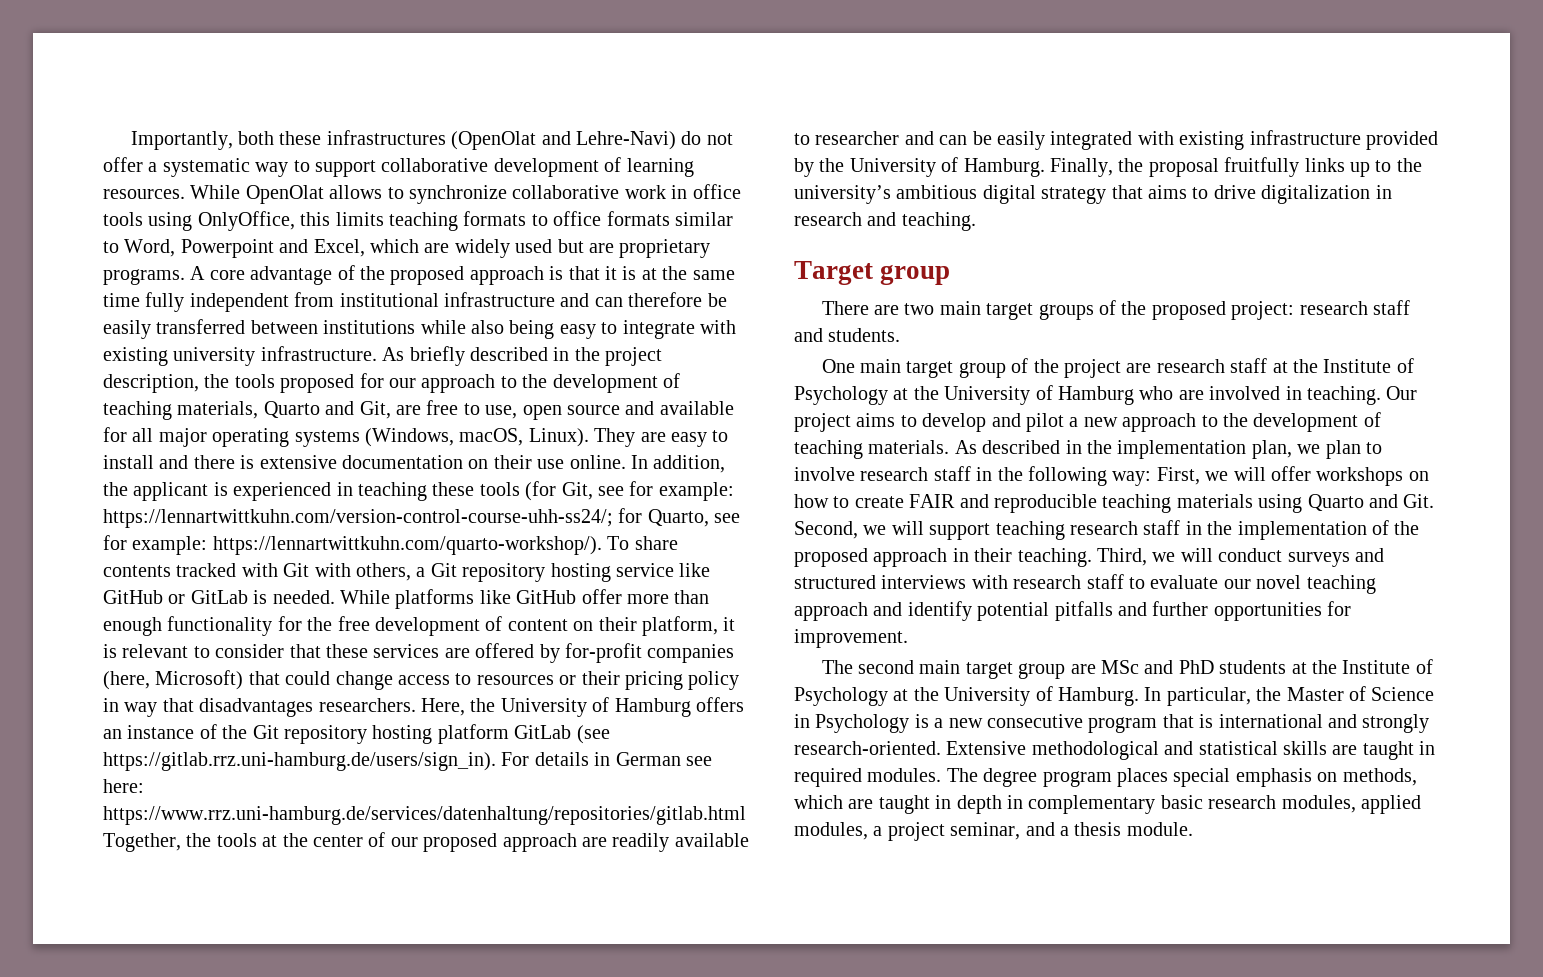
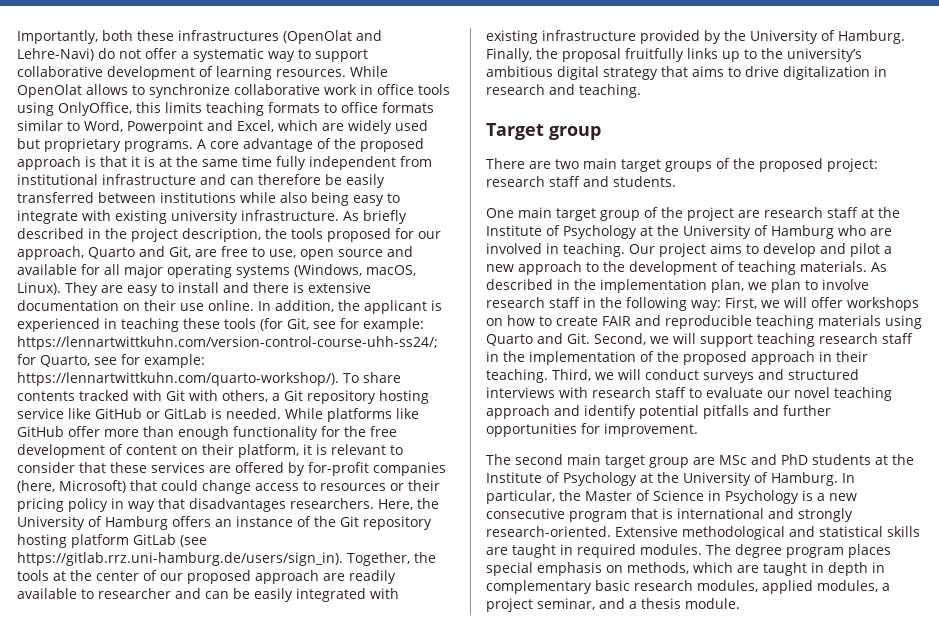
[588,243,614,253] are -> (40, 143) none
[421,373,680,393] [103,401,259,420] approach to the development of teaching materials, -> [17,246,84,260] approach,
[501,752,712,766] [103,779,144,793] [103,806,746,825] For details in German see here: https://www.rrz.uni-hamburg.de/services/datenhaltung/repositories/gitlab.html -> (343, 559) none

